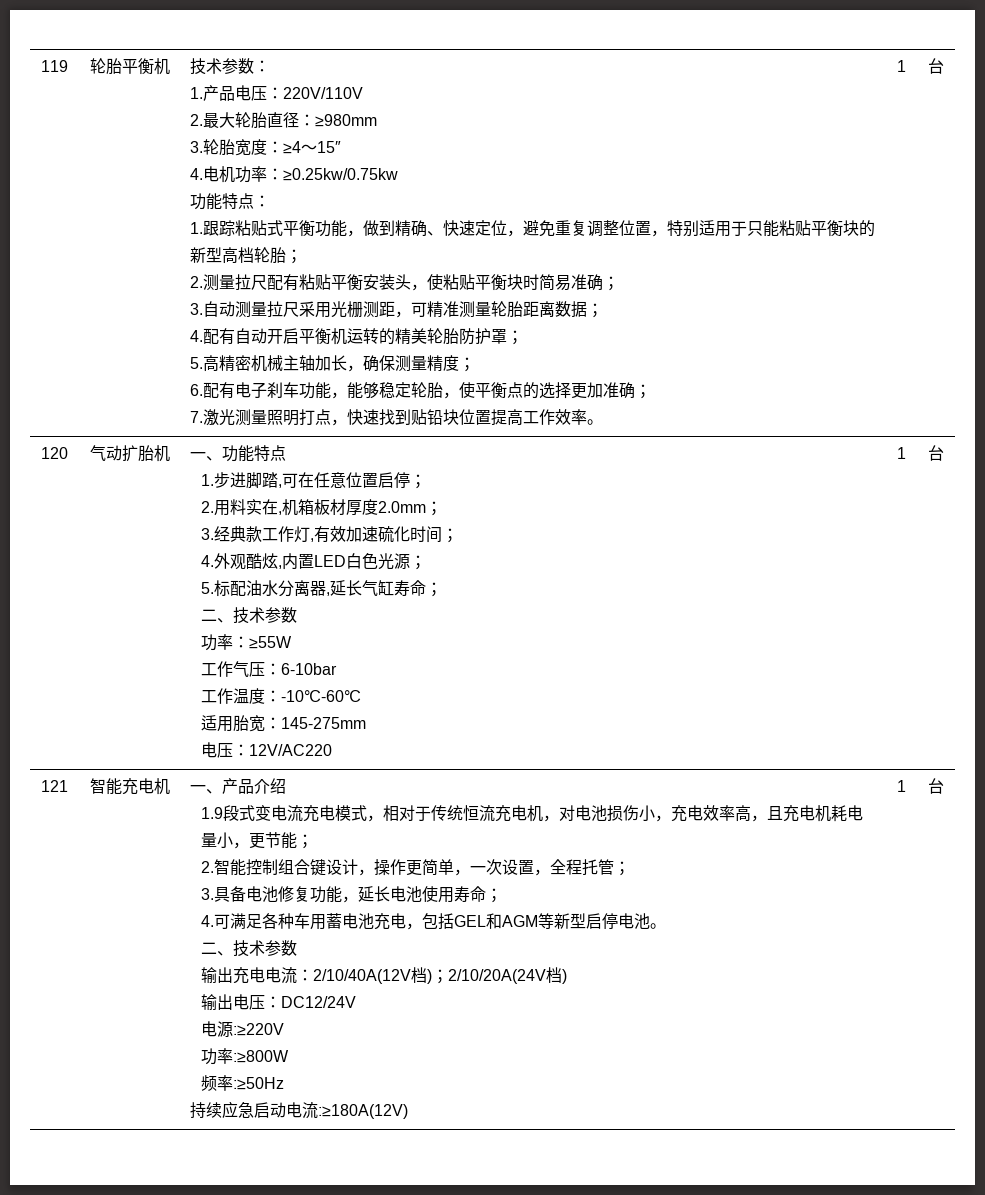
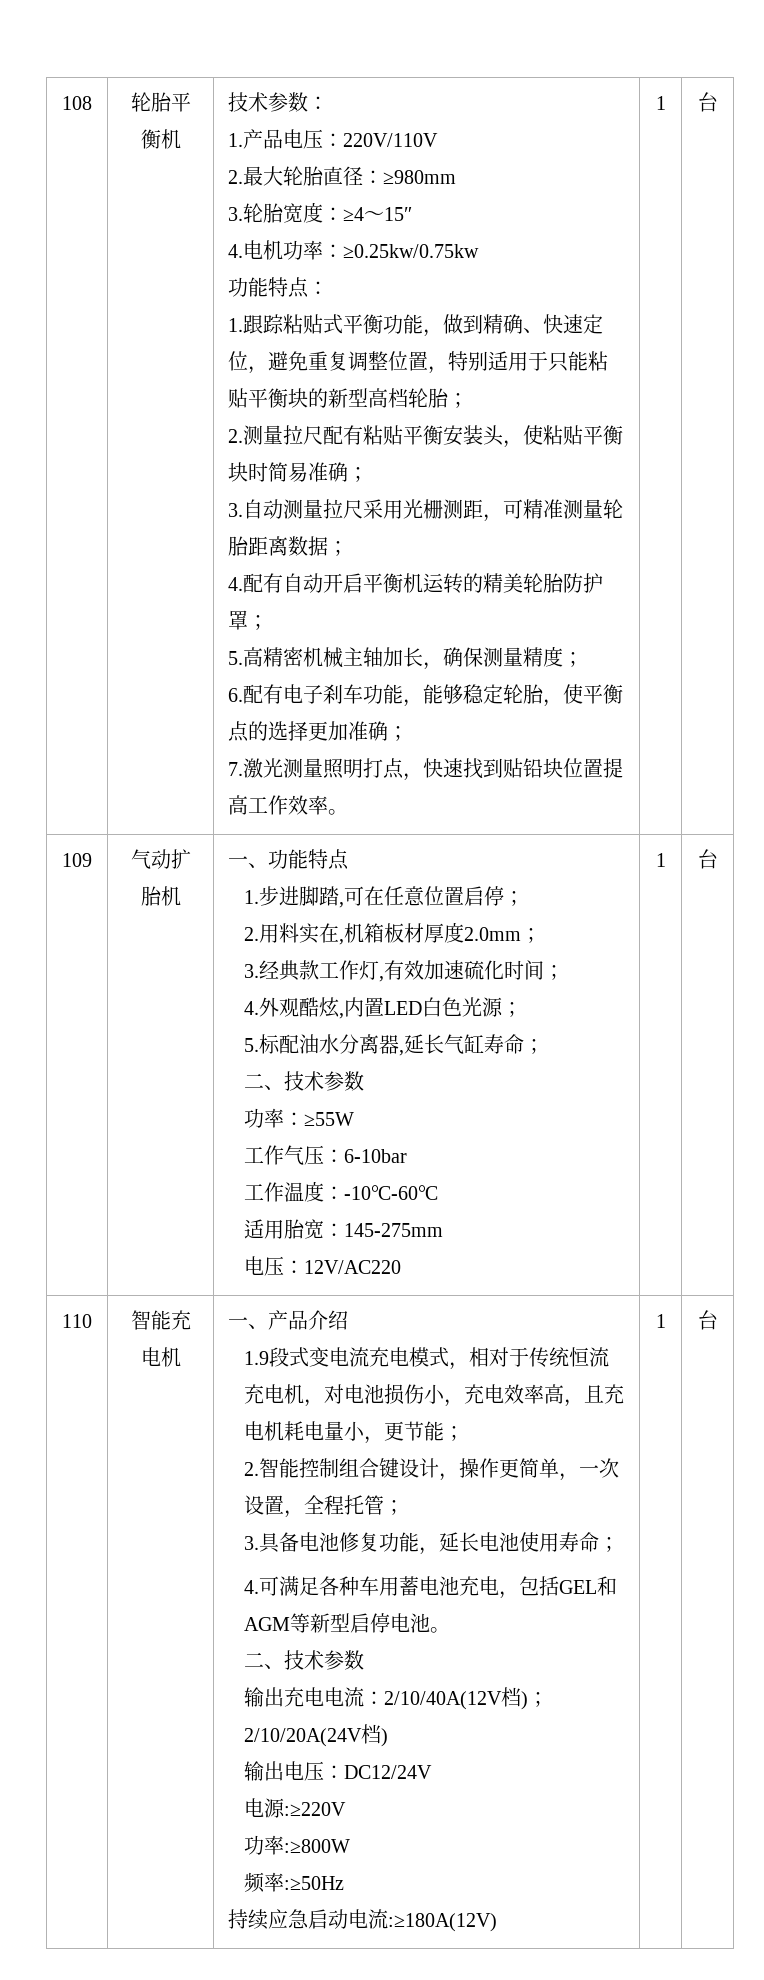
[41,60,68,72] 119 -> [62,96,92,110] 108
[41,447,68,459] 120 -> [62,853,92,867] 109
[41,780,68,792] 121 -> [62,1314,92,1328] 110

